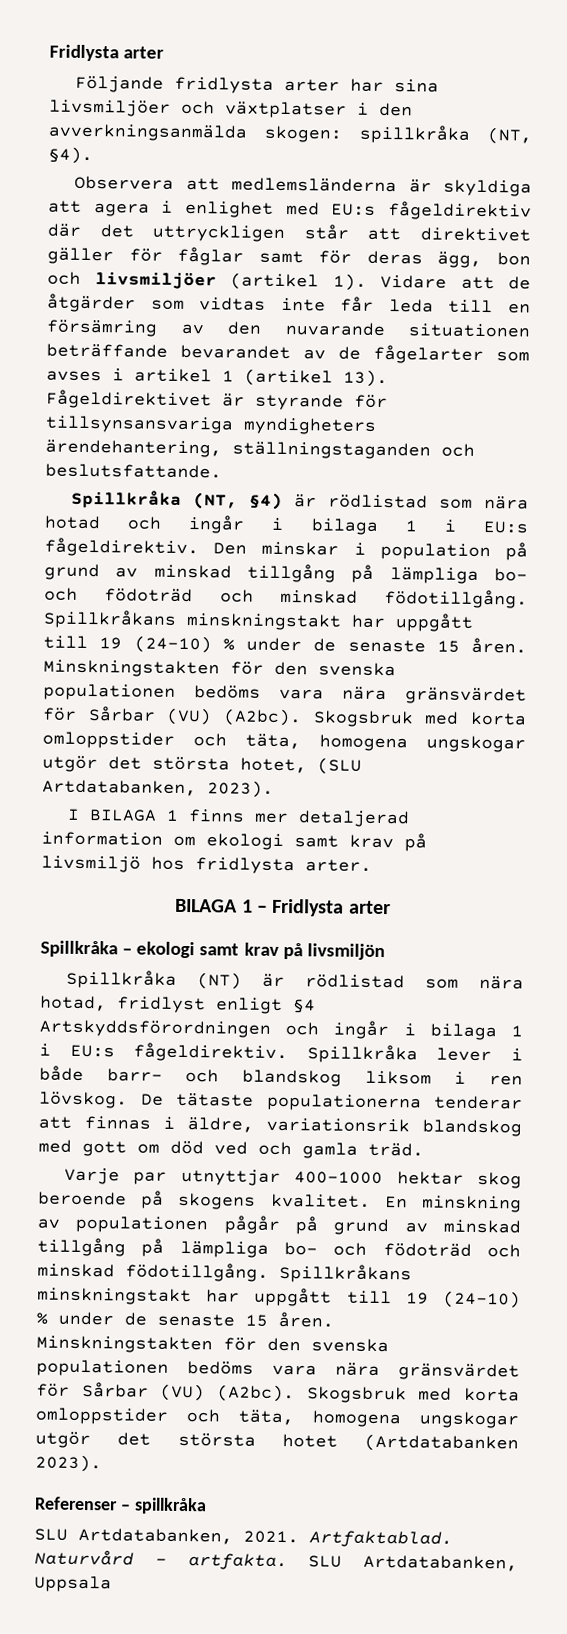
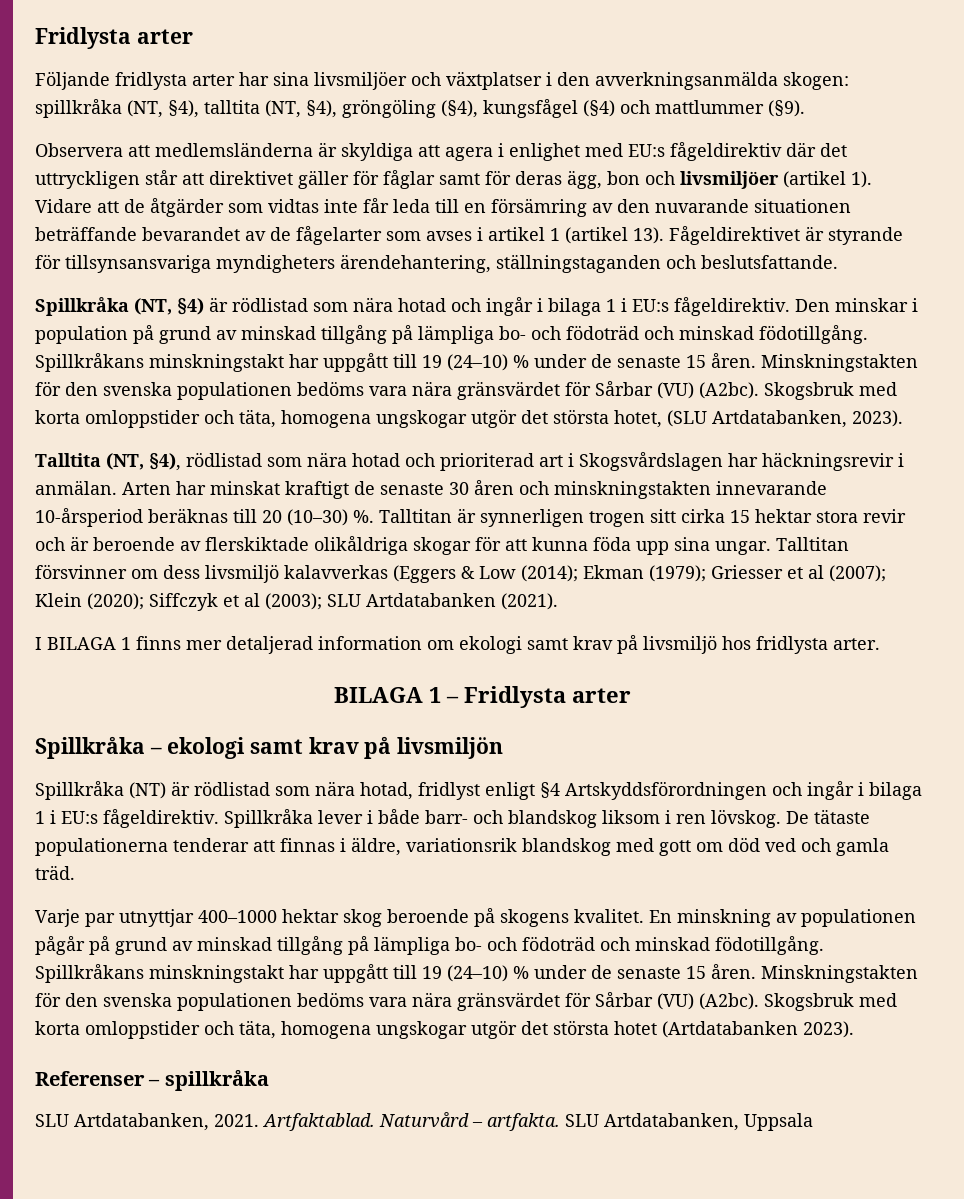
[48,146,93,165] §4). -> [168,99,805,118] §4), talltita (NT, §4), gröngöling (§4), kungsfågel (§4) och mattlummer (§9).
(274, 789) none -> [35,452,904,471] [35,480,827,499] [35,508,906,527] [35,536,849,555] [35,564,886,583] [35,593,558,611] // Talltita (NT, §4), rödlistad som nära hotad och prioriterad art i Skogsvårdslagen har häckningsrevir i anmälan. Arten har minskat kraftigt de senaste 30 åren och minskningstakten innevarande 10-årsperiod beräknas till 20 (10–30) %. Talltitan är synnerligen trogen sitt cirka 15 hektar stora revir och är beroende av flerskiktade olikåldriga skogar för att kunna föda upp sina ungar. Talltitan försvinner om dess livsmiljö kalavverkas (Eggers & Low (2014); Ekman (1979); Griesser et al (2007); Klein (2020); Siffczyk et al (2003); SLU Artdatabanken (2021).

